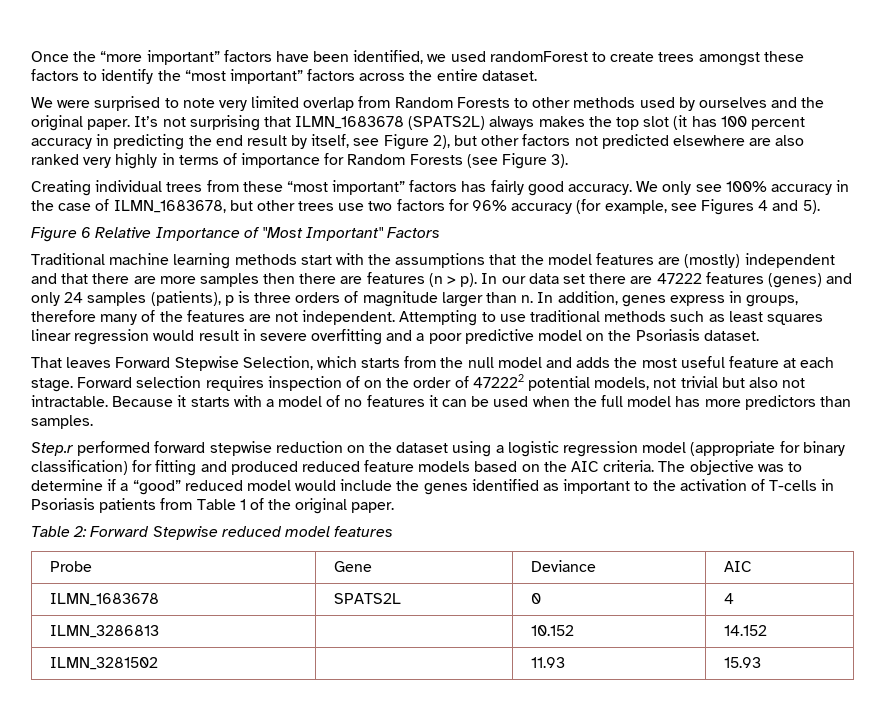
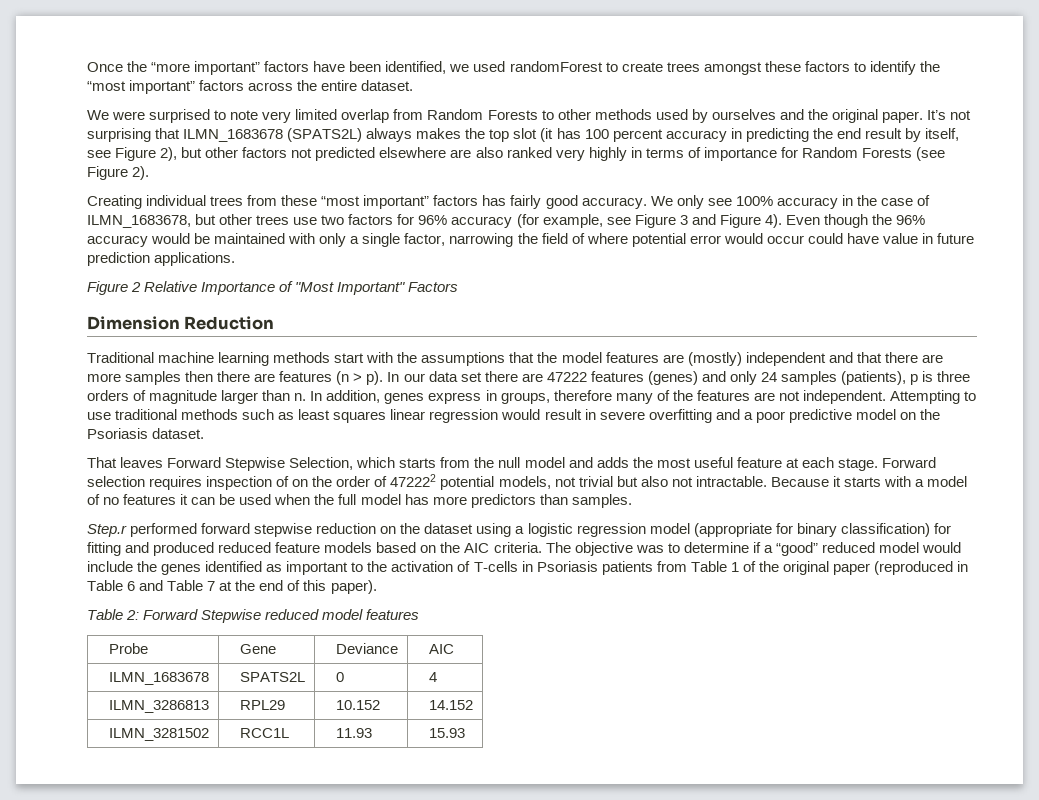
[551,154,569,168] 3). -> [132,166,150,180] 2).
[700,199,820,215] [31,227,92,242] Figures 4 and 5). // Figure 6 -> [634,214,926,228] [87,233,975,247] [87,252,236,266] [87,281,142,295] Figure 3 and Figure 4). Even though the 96% accuracy would be maintained with only a single factor, narrowing the field of where potential error would occur could have value in future prediction applications. // Figure 2
(441, 232) none -> [87,316,275,330] // Dimension Reduction
[351,502,395,513] paper. -> [832,561,969,575] [87,580,377,594] paper (reproduced in Table 6 and Table 7 at the end of this paper).
(160, 631) none -> [240,700,286,710] RPL29
(159, 663) none -> [240,728,290,738] RCC1L

